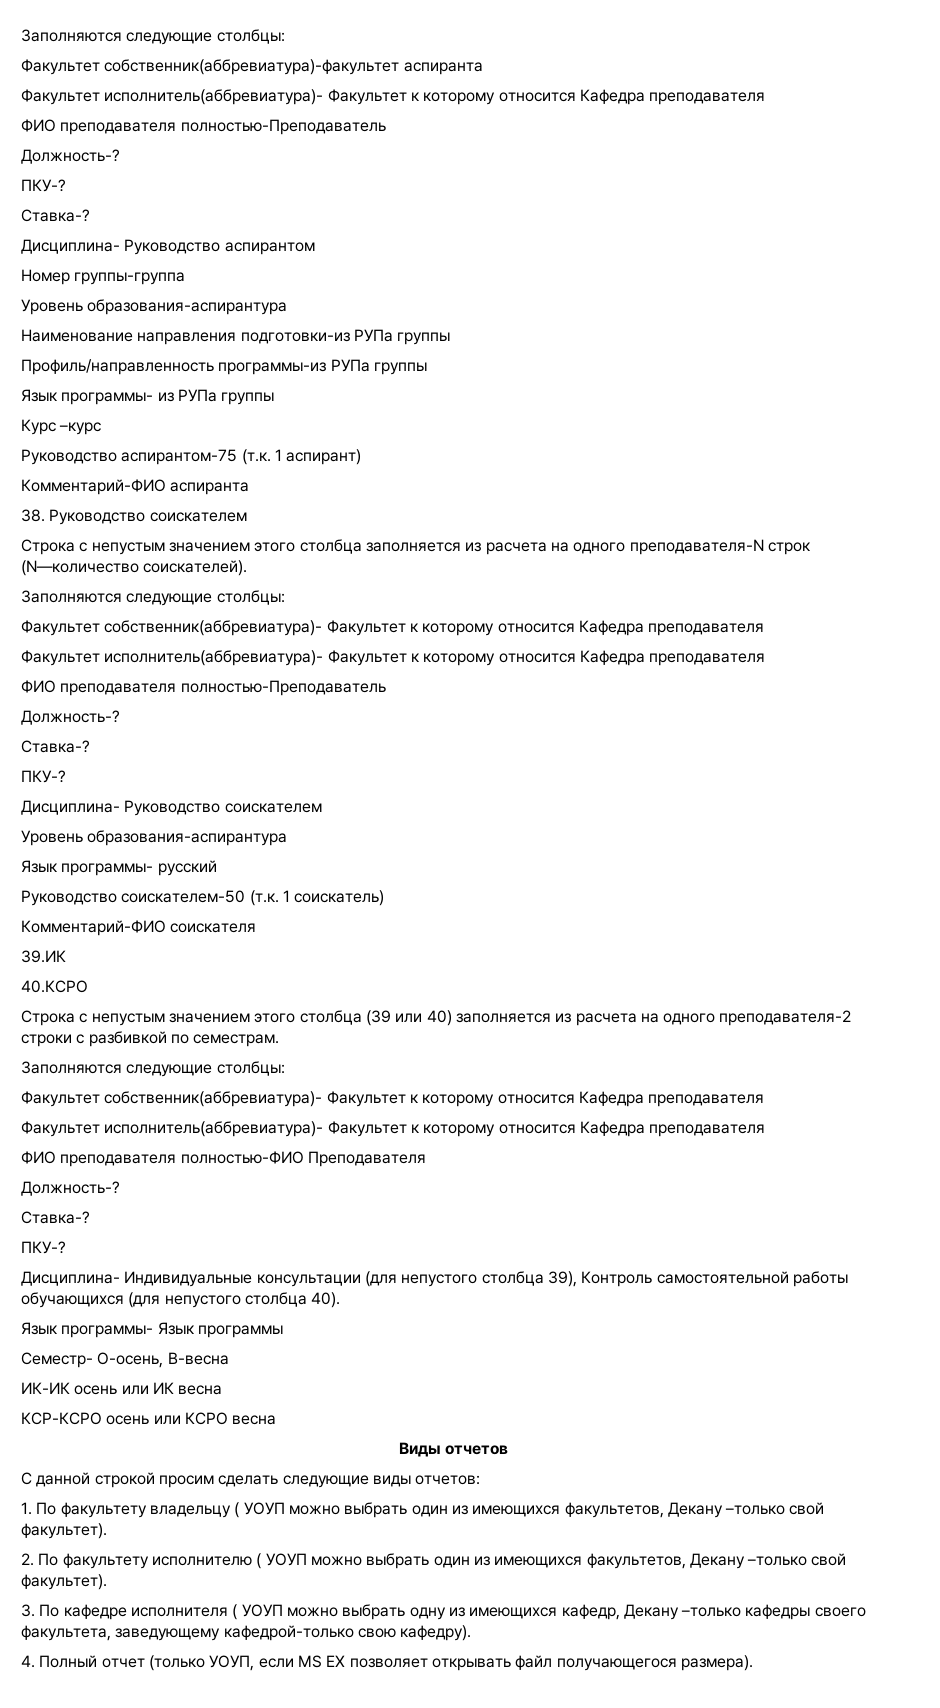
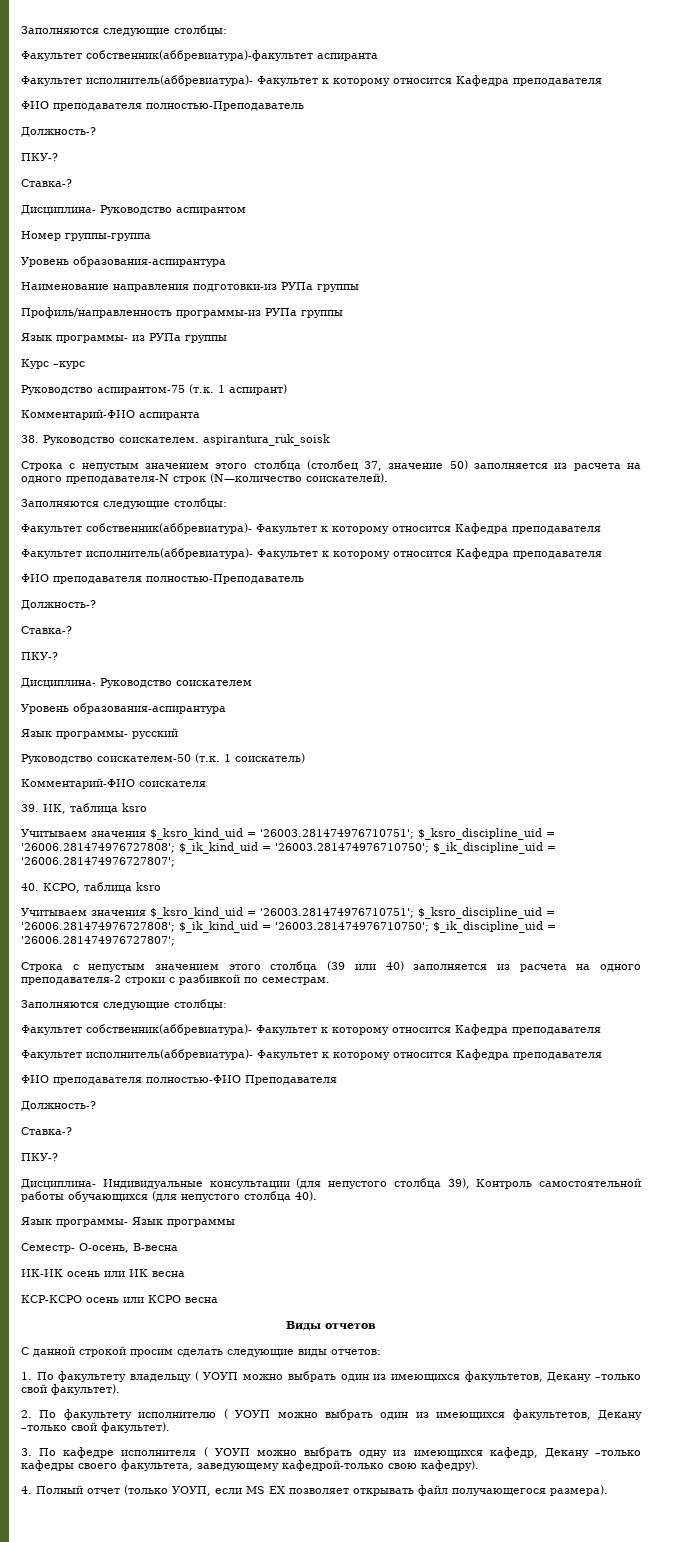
[149,512,247,522] [21,539,362,555] соискателем // Строка с непустым значением этого столбца -> [119,434,330,446] [21,460,468,471] соискателем. aspirantura_ruk_soisk // Строка с непустым значением этого столбца (столбец 37, значение 50)
[21,950,66,963] [21,980,88,993] 39.ИК // 40.КСРО -> [21,803,147,814] [21,828,555,840] [21,842,556,854] [21,857,175,867] [21,882,161,893] [21,907,555,919] [21,921,556,933] [21,936,175,946] 39. ИК, таблица ksro // Учитываем значения $_ksro_kind_uid = '26003.281474976710751'; $_ksro_discipline_uid = '26006.281474976727808'; $_ik_kind_uid = '26003.281474976710750'; $_ik_discipline_uid = '26006.281474976727807'; // 40. КСРО, таблица ksro // Учитываем значения $_ksro_kind_uid = '26003.281474976710751'; $_ksro_discipline_uid = '26006.281474976727808'; $_ik_kind_uid = '26003.281474976710750'; $_ik_discipline_uid = '26006.281474976727807';

